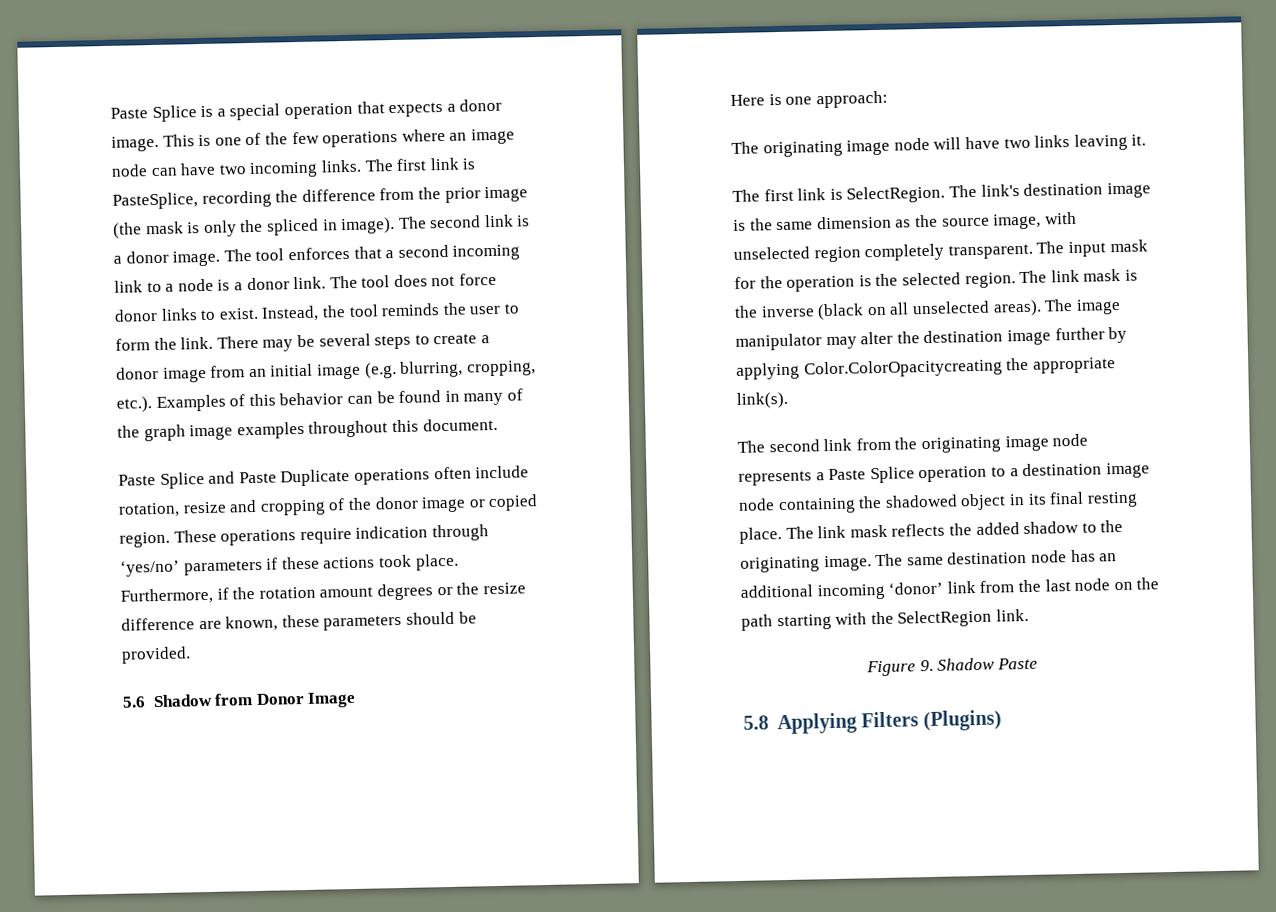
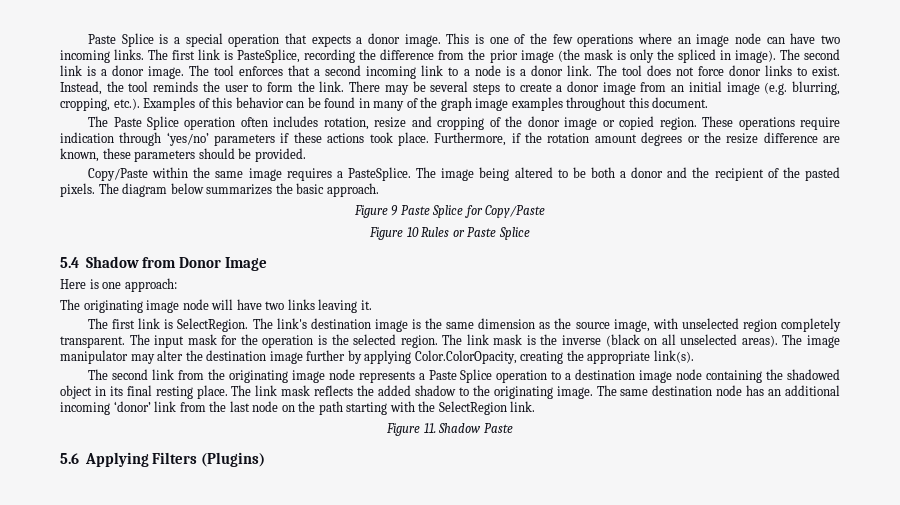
[118,465,530,489] Paste Splice and Paste Duplicate operations often include -> [88,116,319,130] The Paste Splice operation often includes
[122,696,146,708] 5.6 -> [88,167,841,181] [60,183,379,197] [353,205,546,218] [369,227,530,240] [60,257,79,268] Copy/Paste within the same image requires a PasteSplice. The image being altered to be both a donor and the recipient of the pasted pixels. The diagram below summarizes the basic approach. // Figure 9 Paste Splice for Copy/Paste // Figure 10 Rules or Paste Splice // 5.4
[803,358,1003,379] Color.ColorOpacitycreating -> [414,350,564,364] Color.ColorOpacity, creating
[919,659,934,672] 9. -> [423,423,436,433] 11.
[743,715,769,730] 5.8 -> [60,453,79,464] 5.6

